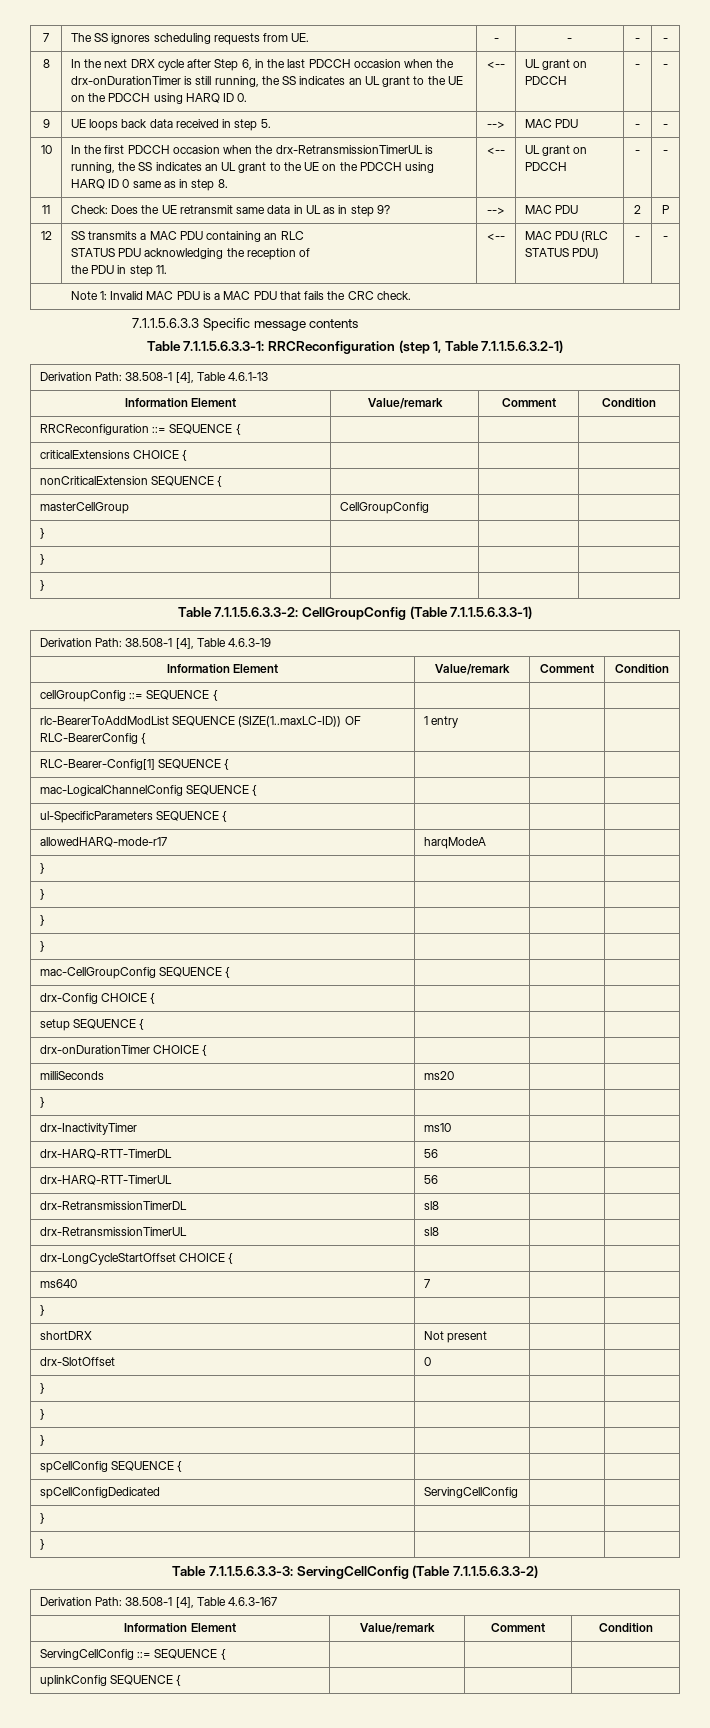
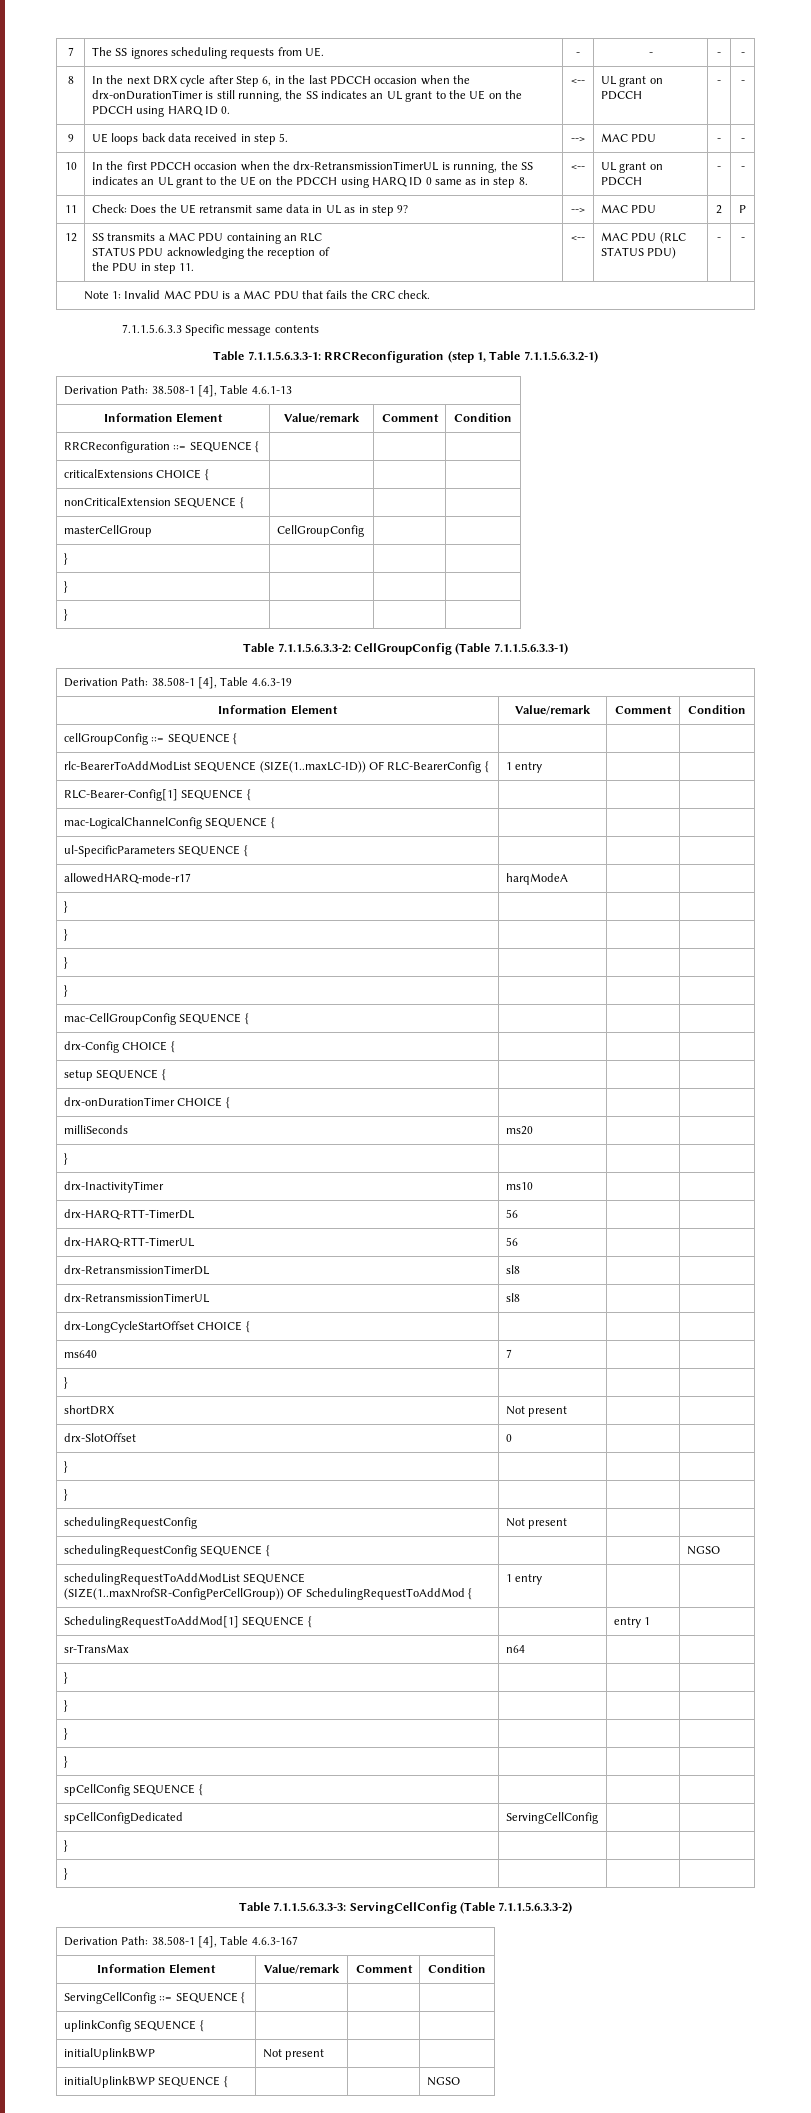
(45, 1414) none -> [63,1517,197,1529] [505,1518,568,1529] [63,1545,270,1557] [686,1546,720,1555] [63,1573,306,1585] [63,1588,472,1600] [505,1574,543,1585] [63,1616,312,1628] [613,1617,651,1628] [63,1644,129,1653] [505,1645,525,1653] [63,1672,68,1684] [63,1700,68,1712] [63,1728,68,1740] // schedulingRequestConfig | Not present | | // schedulingRequestConfig SEQUENCE { | | | NGSO // schedulingRequestToAddModList SEQUENCE (SIZE(1..maxNrofSR-ConfigPerCellGroup)) OF SchedulingRequestToAddMod { | 1 entry | | // SchedulingRequestToAddMod[1] SEQUENCE { | | entry 1 | // sr-TransMax | n64 | | // } | | | // } | | | // } | | |
(182, 1680) none -> [63,2048,155,2060] [262,2049,325,2060] [63,2076,228,2088] [426,2077,460,2086] // initialUplinkBWP | Not present | | // initialUplinkBWP SEQUENCE { | | | NGSO

